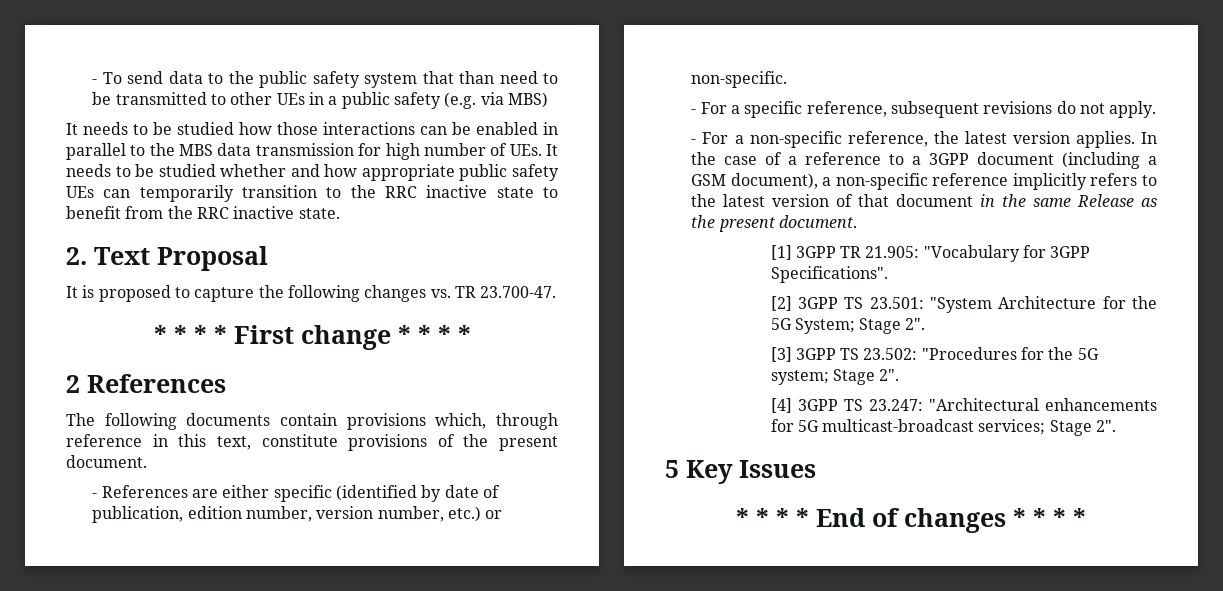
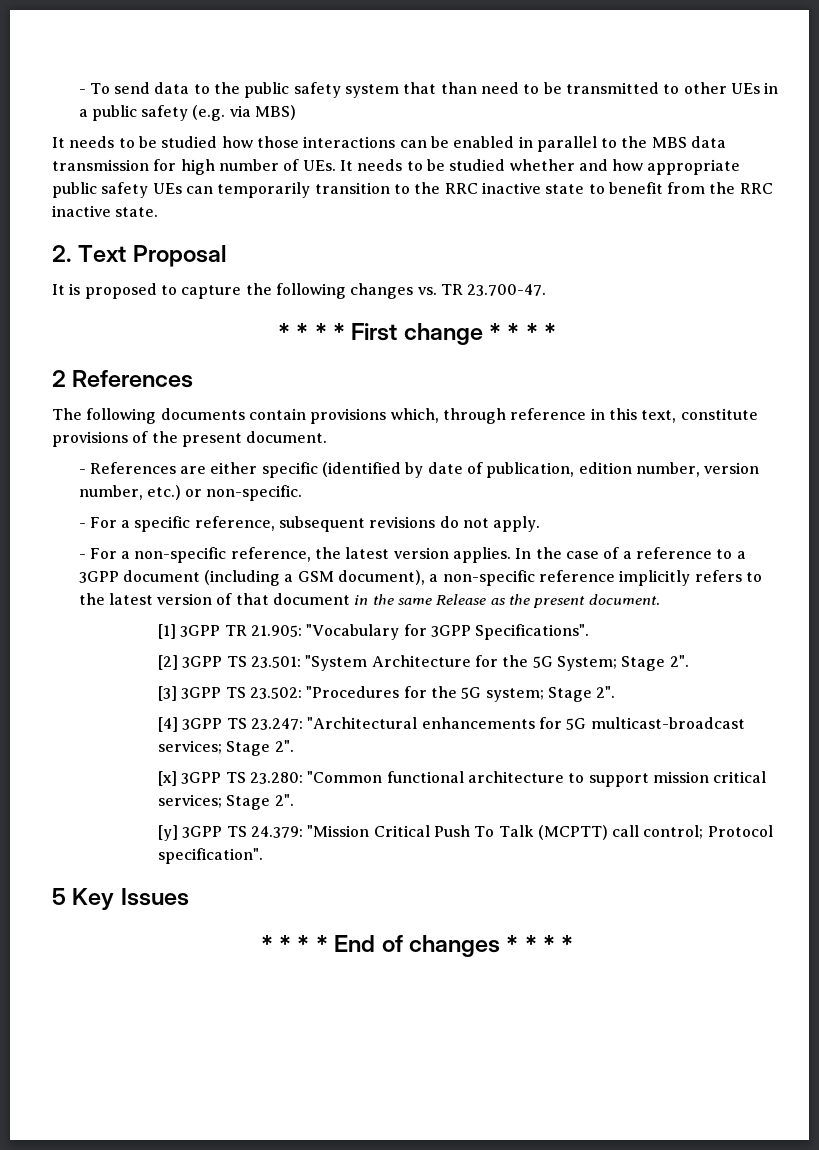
(1117, 426) none -> [157,771,767,787] [157,794,294,810] [157,825,773,841] [157,848,263,864] // [x] 3GPP TS 23.280: "Common functional architecture to support mission critical services; Stage 2". // [y] 3GPP TS 24.379: "Mission Critical Push To Talk (MCPTT) call control; Protocol specification".

